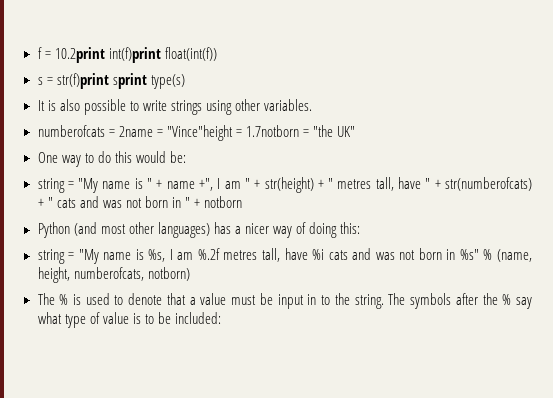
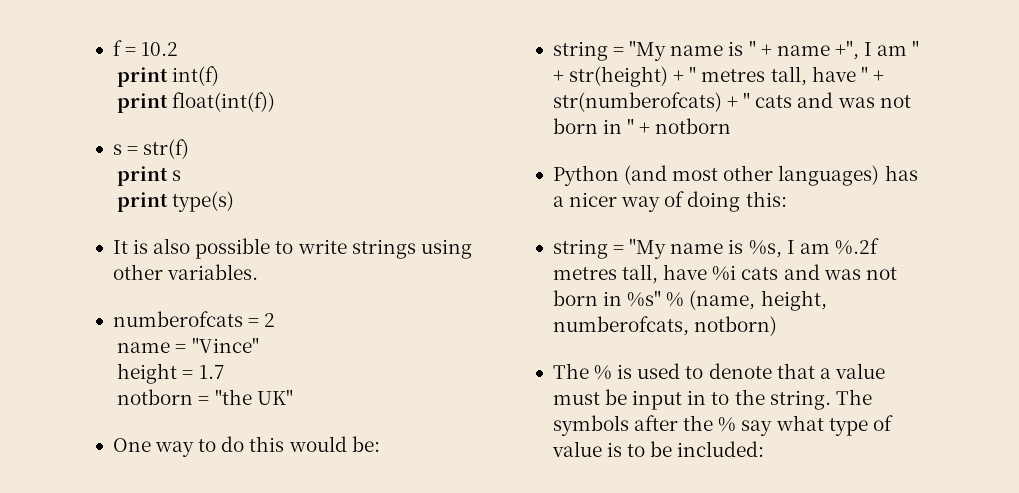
[54,47,161,63] 10.2print int(f)print -> [141,42,179,56] [117,66,220,87] [117,93,169,113] 10.2 // print int(f) // print
[56,73,147,89] str(f)print sprint -> [143,139,190,159] [117,166,182,186] [117,192,169,212] str(f) // print s // print
[118,125,299,141] 2name = "Vince"height = 1.7notborn -> [264,313,276,327] [117,337,259,353] [117,363,224,384] [117,389,194,405] 2 // name = "Vince" // height = 1.7 // notborn

